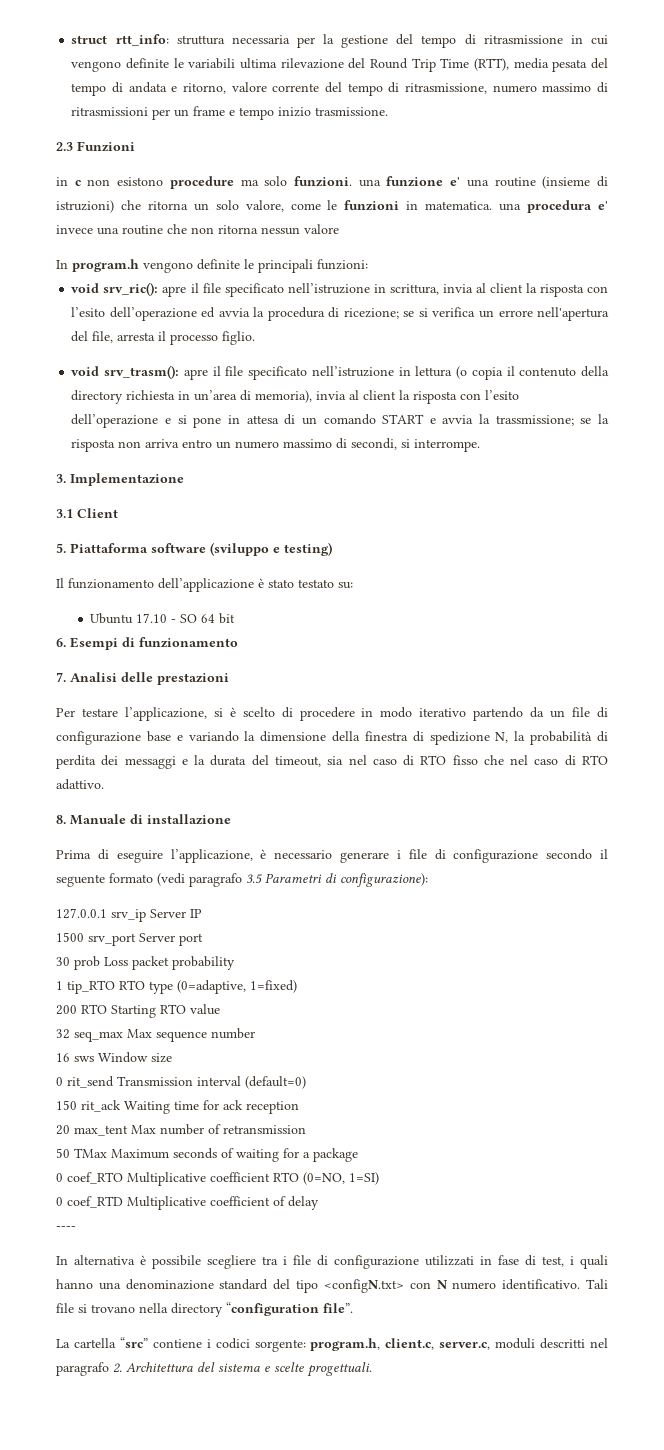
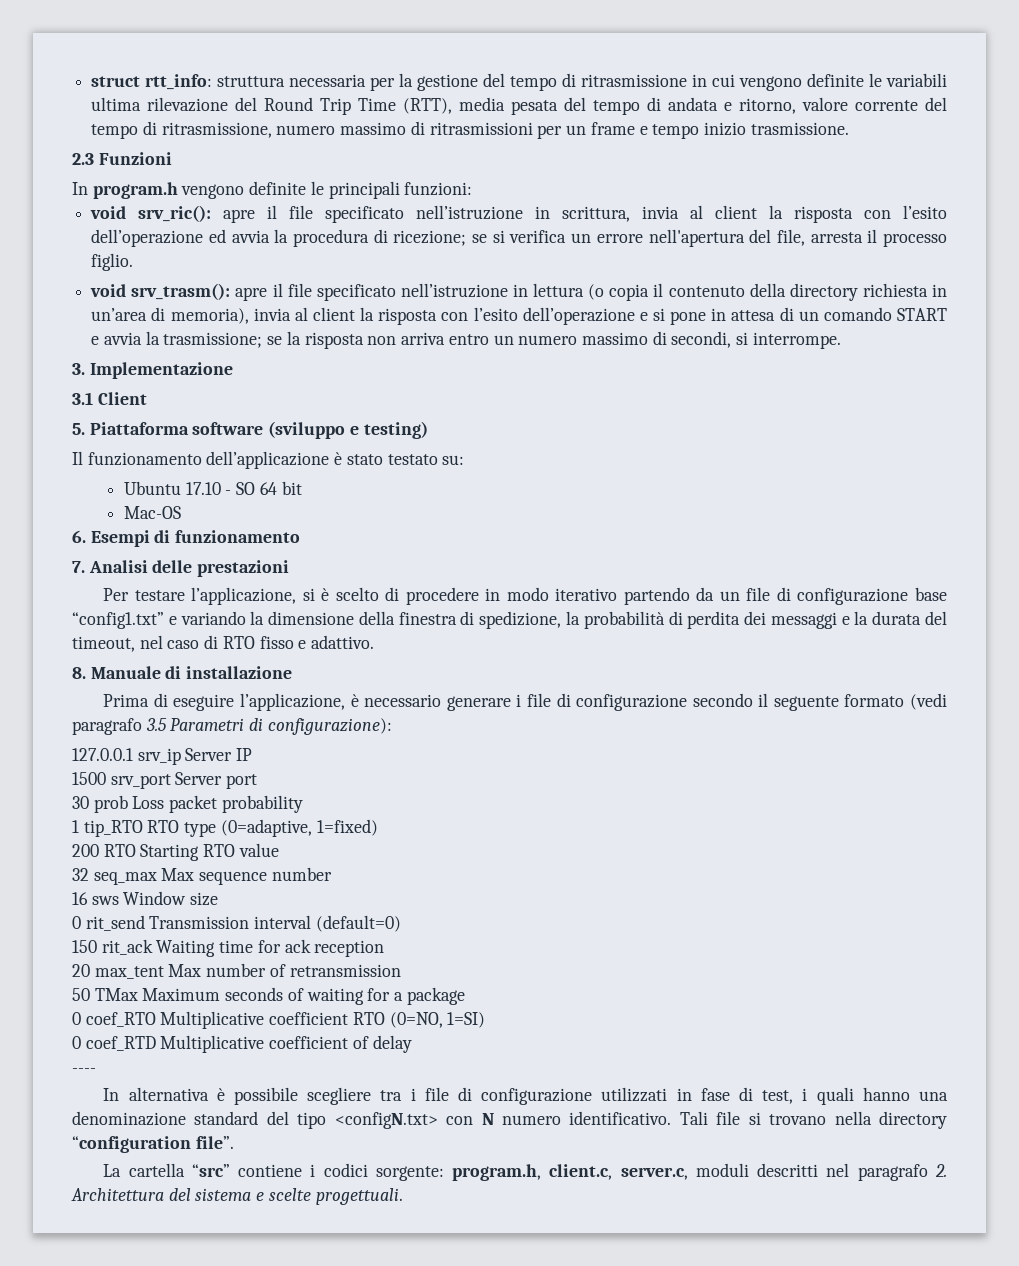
[56,176,608,189] [56,200,608,213] [56,224,339,235] // in c non esistono procedure ma solo funzioni. una funzione e' una routine (insieme di istruzioni) che ritorna un solo valore, come le funzioni in matematica. una procedura e' invece una routine che non ritorna nessun valore -> (172, 158) none
[495,415,574,426] trassmissione; -> [163,332,263,348] trasmissione;
(236, 618) none -> [123,506,181,519] // Mac-OS
(171, 736) none -> [72,612,164,629] “config1.txt”
[429,731,509,745] spedizione N, -> [479,611,562,629] spedizione,
[327,756,344,765] sia -> (135, 644) none
[483,755,608,766] che nel caso di RTO -> [298,640,307,649] e

